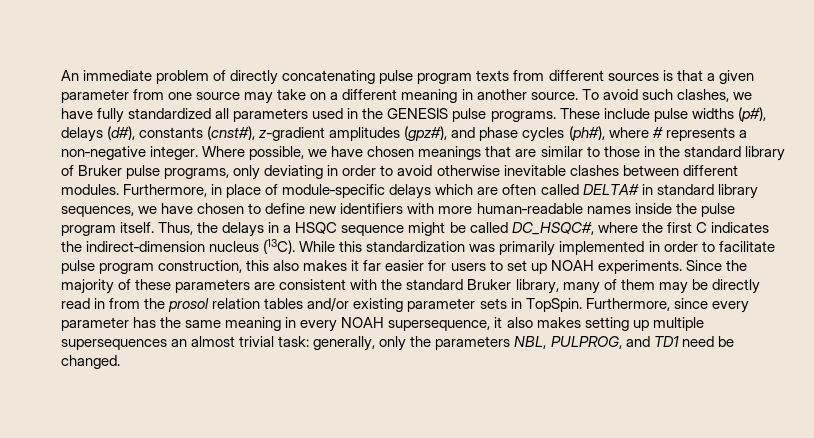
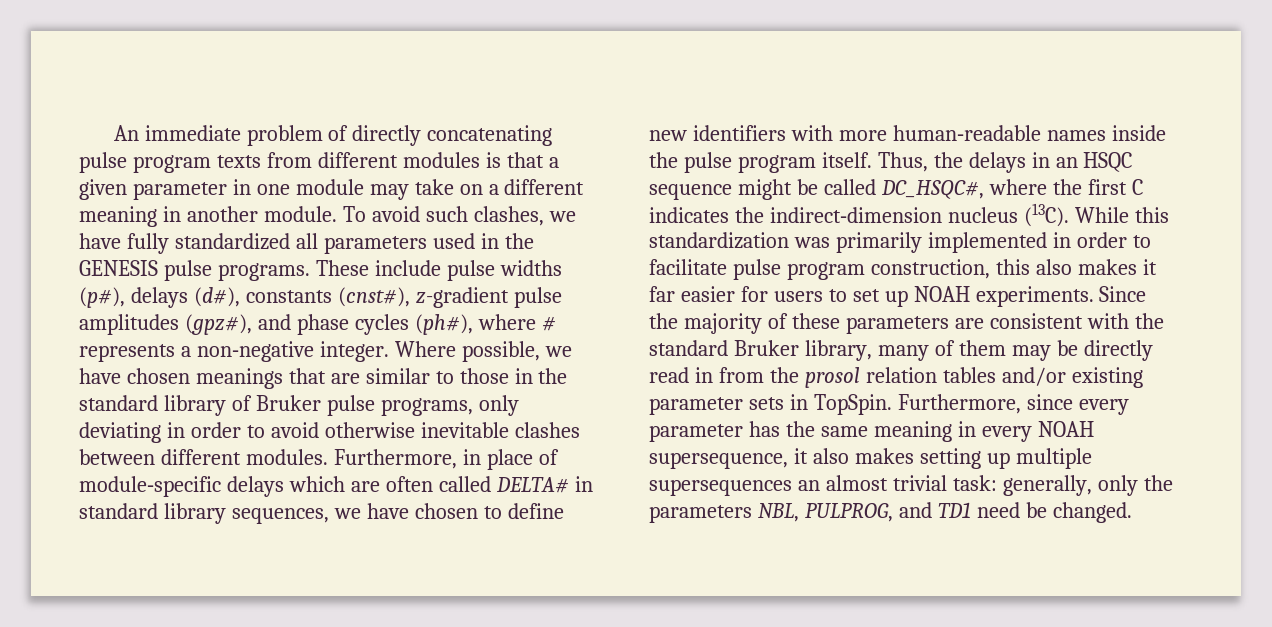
[607,73,659,81] sources -> [402,152,480,168] modules
[133,89,241,100] from one source -> [232,179,364,195] in one module
[530,92,578,100] source. -> [263,206,337,222] module.
(326, 134) none -> [513,287,562,308] pulse
[283,225,292,233] a -> [1055,157,1078,168] an

